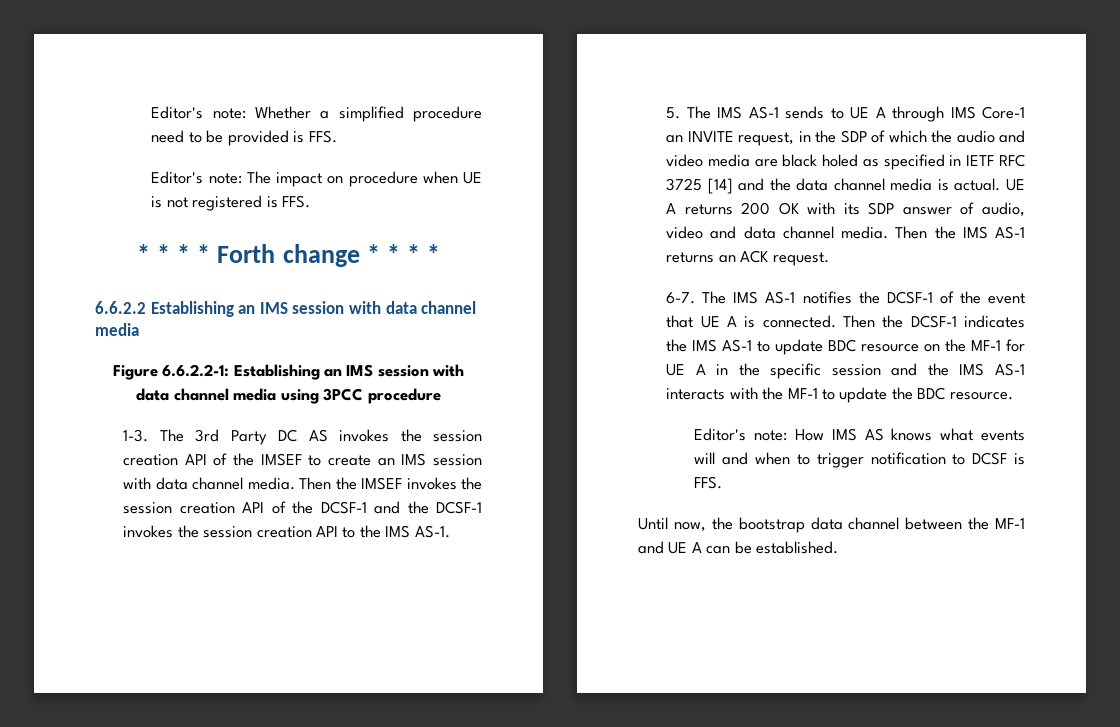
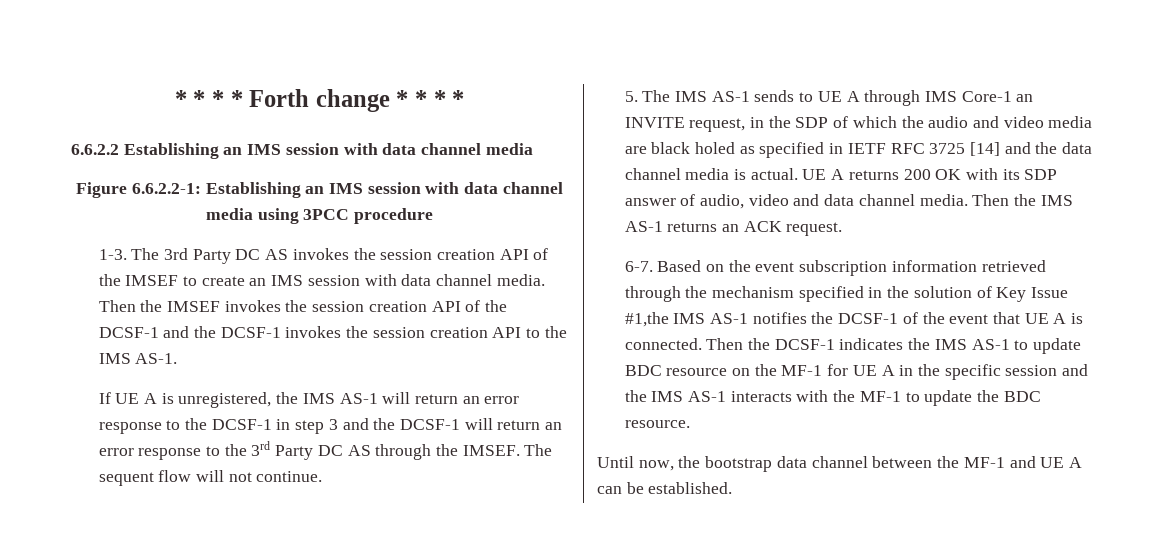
[151,106,482,122] [151,130,337,146] [151,171,482,187] [151,195,311,211] Editor's note: Whether a simplified procedure need to be provided is FFS. // Editor's note: The impact on procedure when UE is not registered is FFS. // -> (174, 98) none
(450, 531) none -> [98,392,520,408] [98,418,563,434] [98,441,553,460] [98,470,323,486] // If UE A is unregistered, the IMS AS-1 will return an error response to the DCSF-1 in step 3 and the DCSF-1 will return an error response to the 3rd Party DC AS through the IMSEF. The sequent flow will not continue.
[702,291,727,304] The -> [657,260,1046,276] [624,286,1069,302] [624,312,669,327] Based on the event subscription information retrieved through the mechanism specified in the solution of Key Issue #1,the
[694,428,1025,441] [694,452,1025,468] [694,476,723,489] // Editor's note: How IMS AS knows what events will and when to trigger notification to DCSF is FFS. -> (690, 424) none

